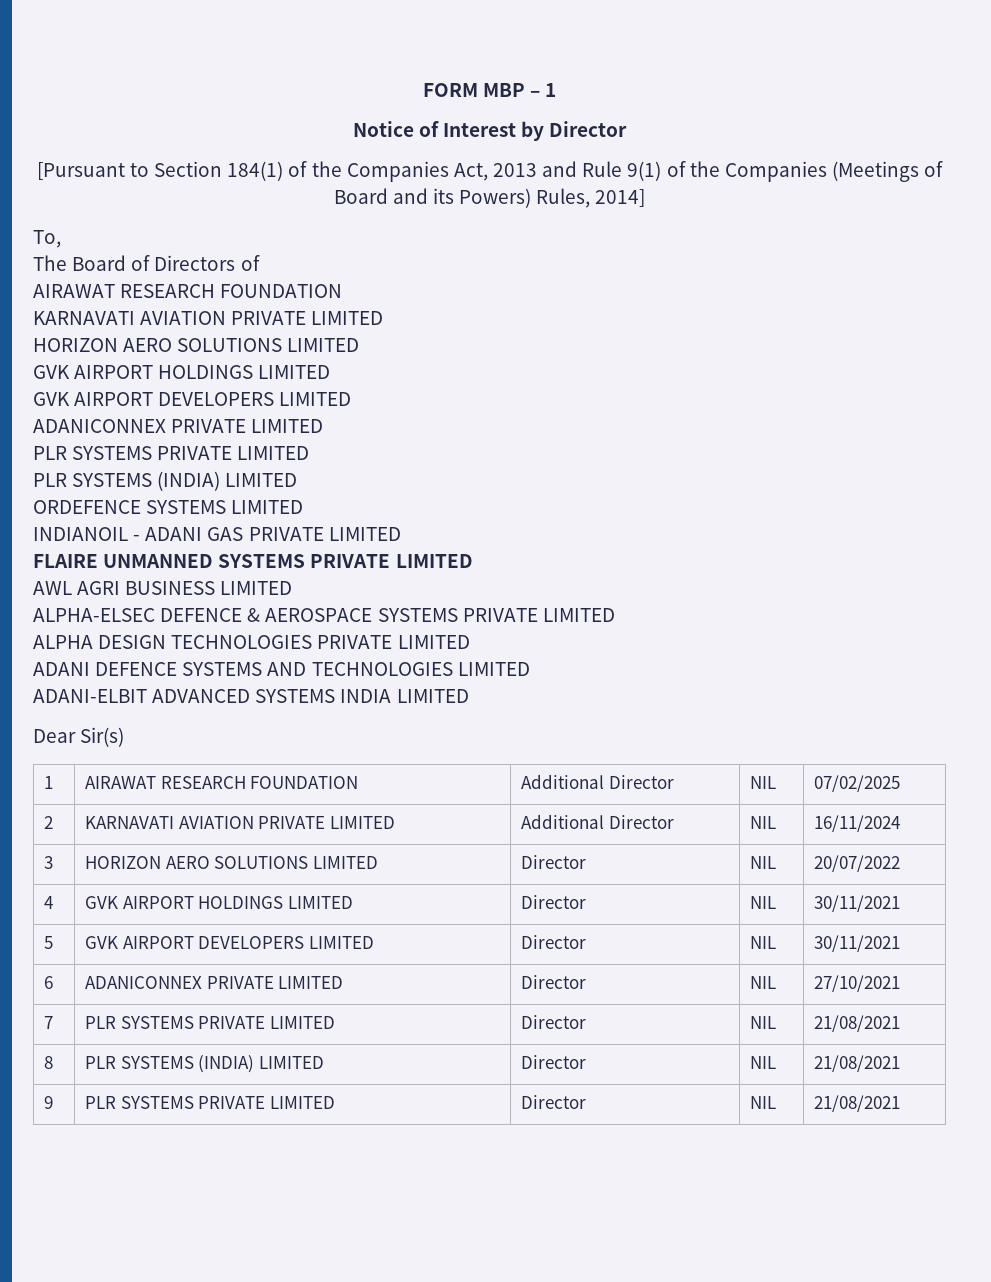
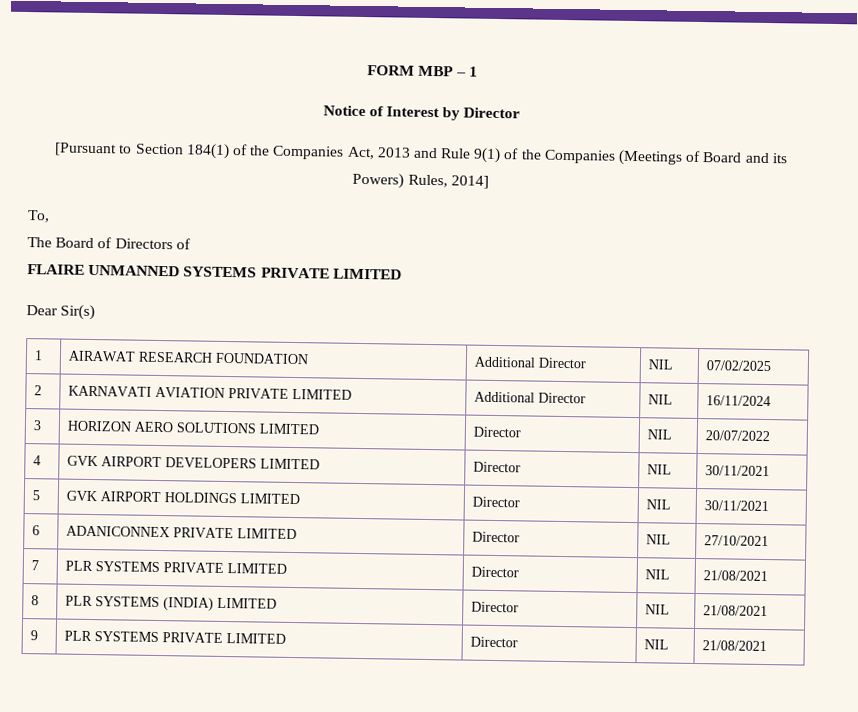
[33,284,343,298] [33,311,384,325] [33,338,360,352] [33,365,331,379] [33,392,352,406] [33,419,324,433] [33,446,310,460] [33,471,298,491] [33,500,304,514] [33,527,401,541] // AIRAWAT RESEARCH FOUNDATION // KARNAVATI AVIATION PRIVATE LIMITED // HORIZON AERO SOLUTIONS LIMITED // GVK AIRPORT HOLDINGS LIMITED // GVK AIRPORT DEVELOPERS LIMITED // ADANICONNEX PRIVATE LIMITED // PLR SYSTEMS PRIVATE LIMITED // PLR SYSTEMS (INDIA) LIMITED // ORDEFENCE SYSTEMS LIMITED // INDIANOIL - ADANI GAS PRIVATE LIMITED -> (191, 244) none
[33,581,293,595] [33,608,615,622] [33,635,470,649] [33,662,530,676] [33,689,469,703] // AWL AGRI BUSINESS LIMITED // ALPHA-ELSEC DEFENCE & AEROSPACE SYSTEMS PRIVATE LIMITED // ALPHA DESIGN TECHNOLOGIES PRIVATE LIMITED // ADANI DEFENCE SYSTEMS AND TECHNOLOGIES LIMITED // ADANI-ELBIT ADVANCED SYSTEMS INDIA LIMITED -> (402, 274) none
[198,896,284,909] HOLDINGS -> [165,457,258,469] DEVELOPERS
[198,936,305,949] DEVELOPERS -> [164,492,238,504] HOLDINGS

